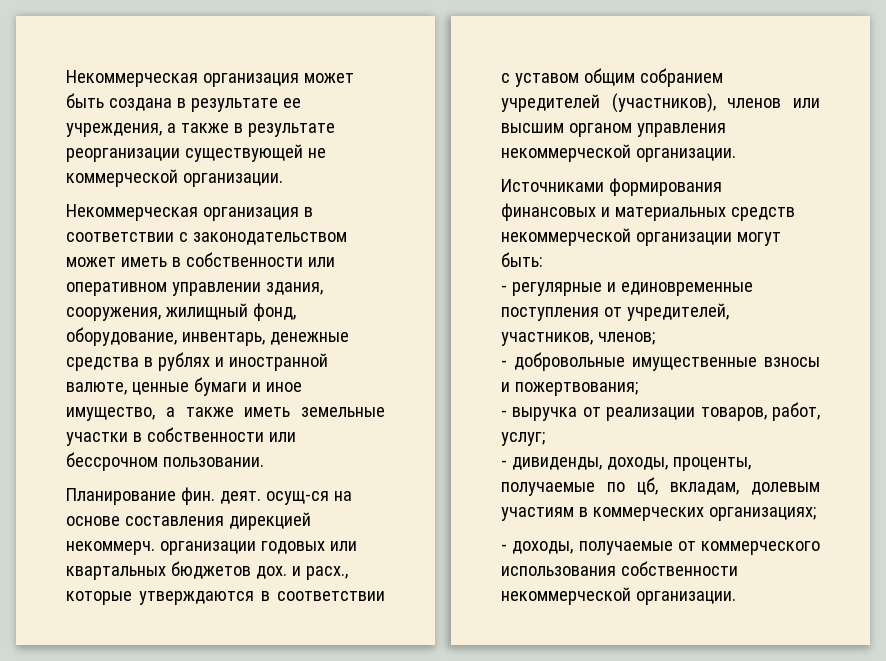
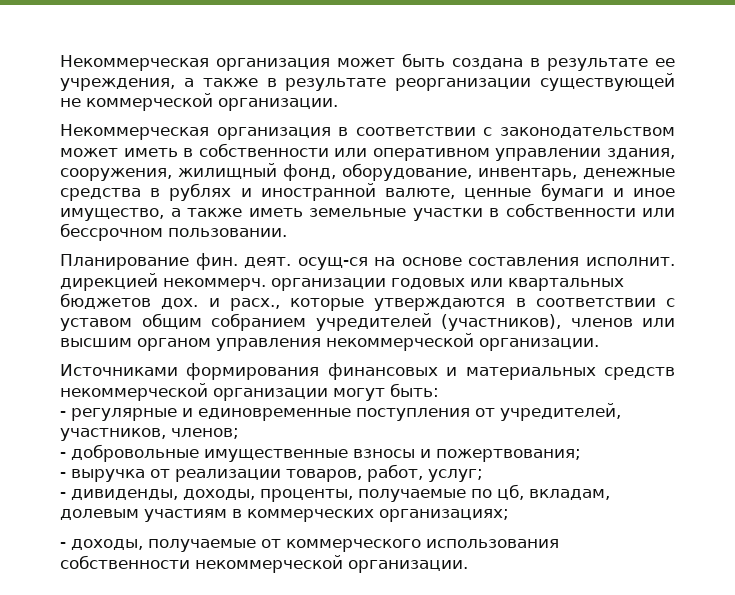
(224, 521) none -> [586,257,675,266] исполнит.

